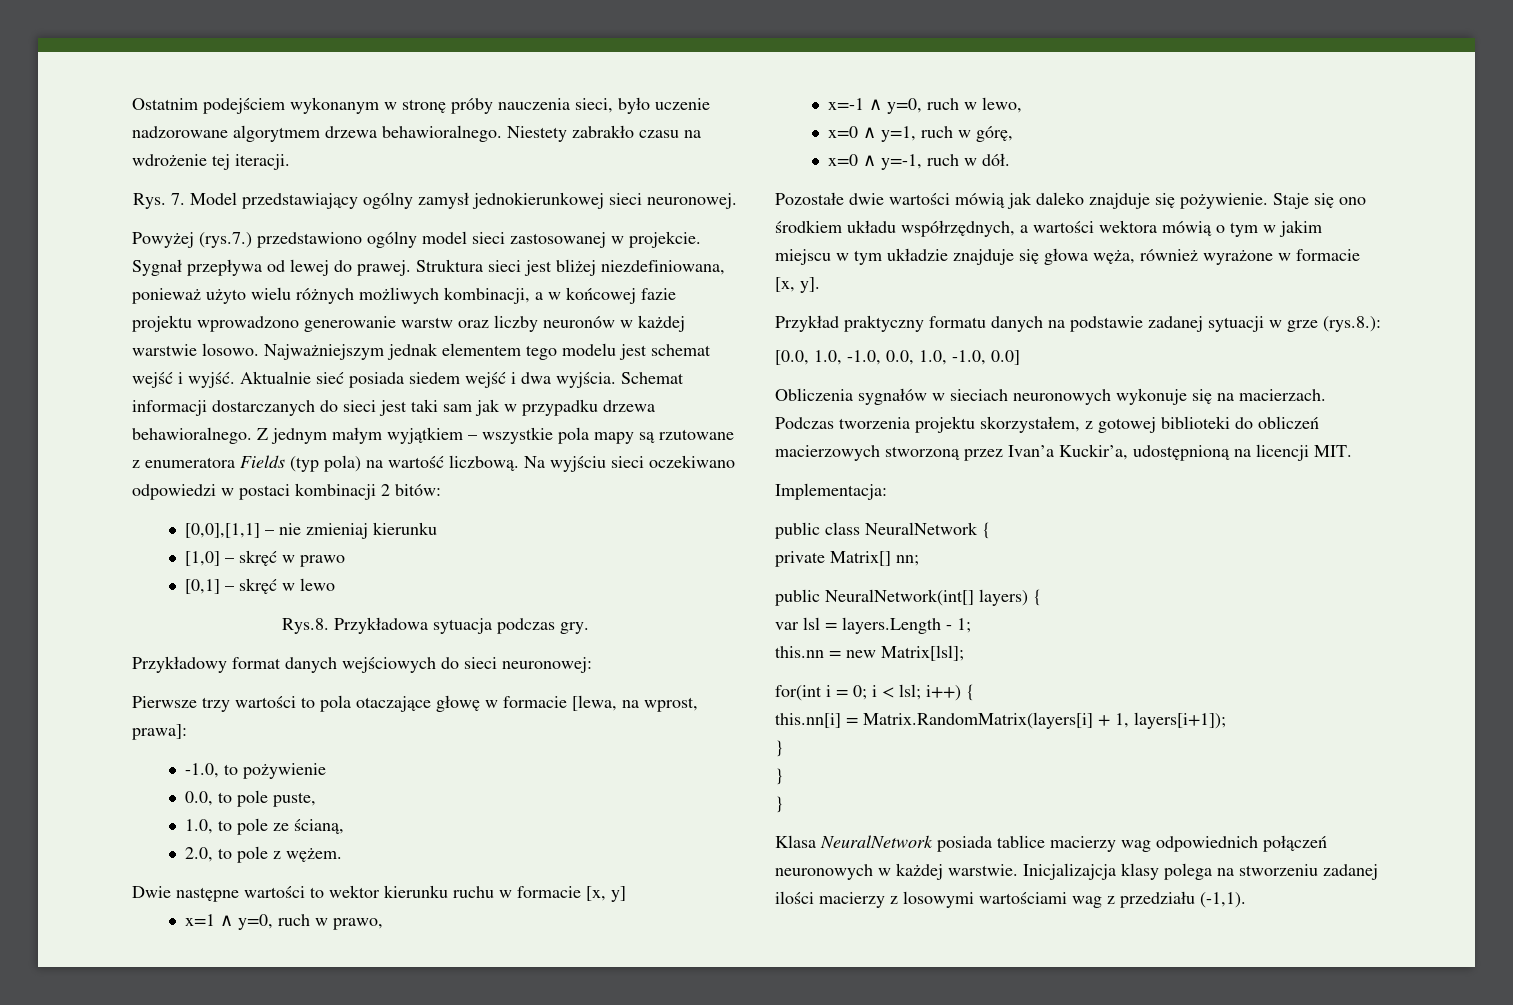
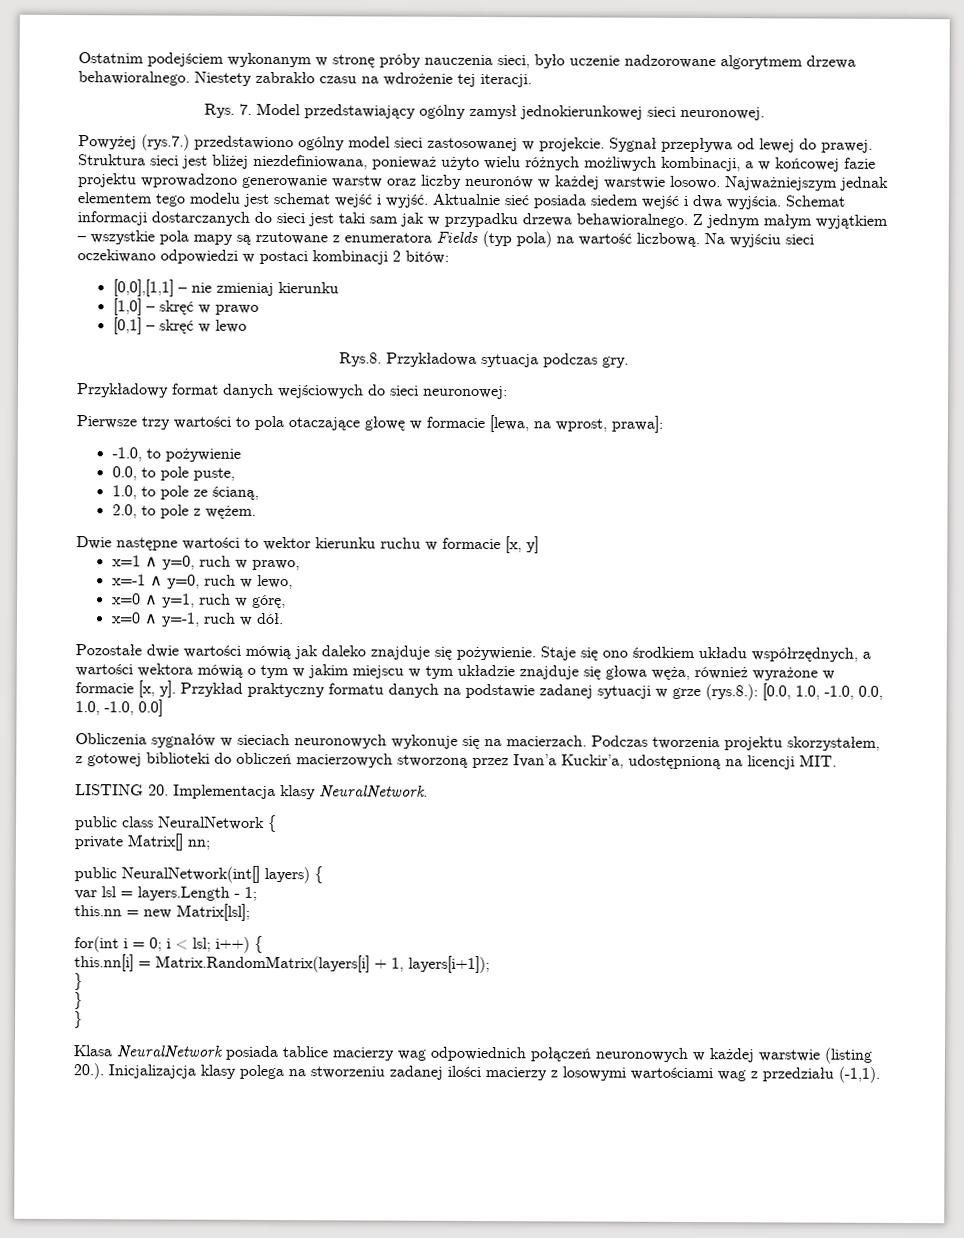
(820, 285) // -> (176, 689) none
(1381, 324) // -> (758, 692) none
[775,483,887,500] Implementacja: -> [75,784,428,800] LISTING 20. Implementacja klasy NeuralNetwork.
[948,864,1018,876] warstwie. -> [758,1047,872,1064] [73,1063,104,1080] warstwie (listing 20.).

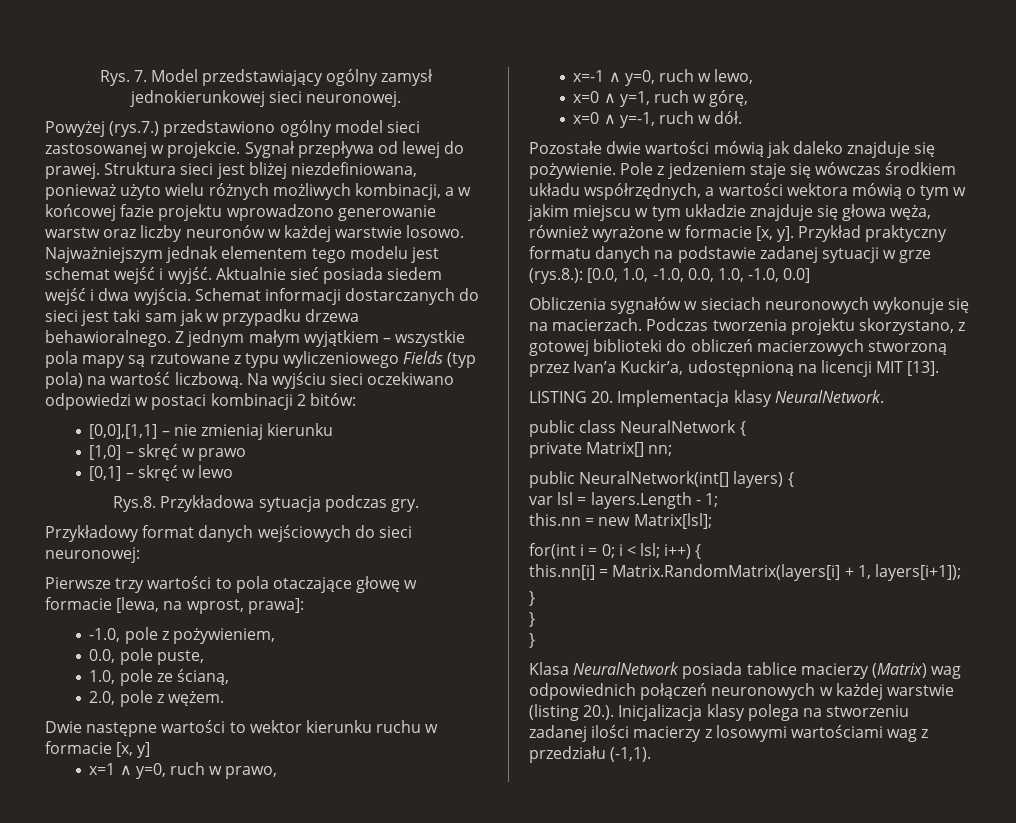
[78,52,856,70] [78,71,532,88] Ostatnim podejściem wykonanym w stronę próby nauczenia sieci, było uczenie nadzorowane algorytmem drzewa behawioralnego. Niestety zabrakło czasu na wdrożenie tej iteracji. // -> (99, 78) none
[344,232,432,243] enumeratora -> [244,351,400,368] typu wyliczeniowego
[145,448,241,462] [111,466,156,481] to pożywienie // 0.0, to -> [124,627,276,644] [89,649,116,663] pole z pożywieniem, // 0.0,
[140,486,156,497] to -> (116, 677) none
[140,505,156,516] to -> (116, 698) none
[540,646,628,661] Staje się ono -> [620,162,882,179] Pole z jedzeniem staje się wówczas
[787,736,880,751] skorzystałem, -> [858,318,954,335] skorzystano,
[799,754,837,767] MIT. -> [876,361,940,376] MIT [13].
(394, 1054) none -> [871,663,927,678] (Matrix)
[108,1064,196,1079] Inicjalizajcja -> [618,704,703,721] Inicjalizacja

